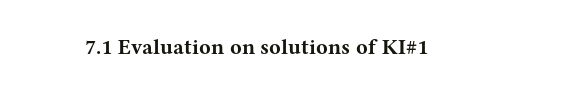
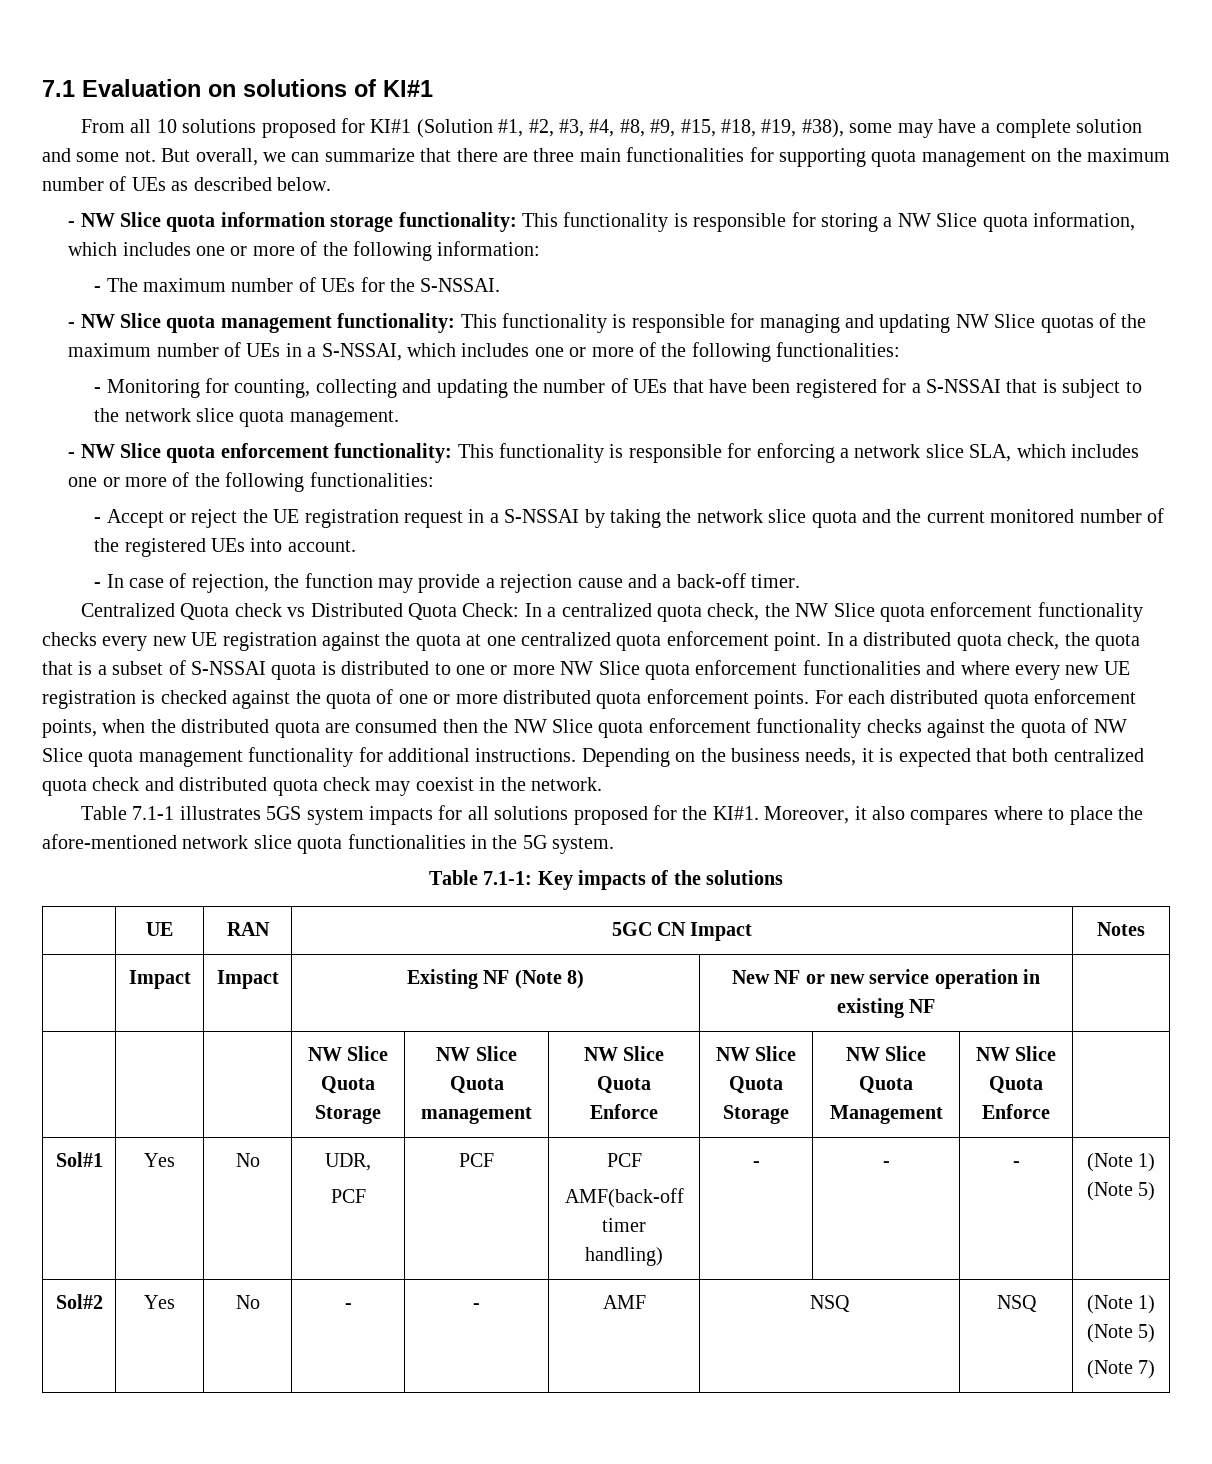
(429, 47) none -> [80,118,1143,138] [42,147,1170,167] [42,176,331,191] [68,212,1135,232] [68,241,541,261] [94,277,501,292] [68,313,1147,333] [68,342,901,362] [94,378,1142,398] [94,408,399,427] [68,443,1139,463] [68,472,434,492] [94,508,1164,528] [94,538,356,557] [94,573,801,593] [80,602,1143,622] [42,631,1140,651] [42,660,1130,680] [42,689,1137,709] [42,718,1127,738] [42,747,1144,767] [42,777,602,796] [80,805,1143,825] [42,834,615,854] [428,870,784,890] [146,922,173,936] [226,922,270,936] [611,922,753,941] [1097,922,1145,936] [128,970,191,989] [216,970,279,989] [406,969,585,989] [731,969,1041,989] [836,998,936,1018] [307,1046,389,1061] [321,1076,375,1094] [315,1105,381,1124] [436,1046,517,1061] [449,1076,504,1094] [421,1107,532,1124] [583,1046,665,1061] [597,1076,651,1094] [590,1104,658,1119] [715,1046,797,1061] [729,1076,783,1094] [723,1105,789,1124] [845,1046,927,1061] [859,1076,913,1094] [829,1105,943,1124] [975,1046,1057,1061] [989,1076,1043,1094] [982,1104,1050,1119] [55,1152,103,1167] [144,1153,175,1167] [235,1153,260,1167] [325,1153,371,1171] [330,1189,366,1203] [459,1153,494,1167] [606,1153,642,1167] [564,1188,684,1208] [602,1218,646,1232] [585,1247,663,1266] [752,1161,760,1167] [882,1161,890,1167] [1012,1161,1020,1167] [1086,1153,1156,1172] [1086,1182,1156,1201] [55,1294,103,1309] [144,1295,175,1309] [235,1295,260,1309] [344,1303,352,1309] [473,1303,480,1309] [602,1295,646,1309] [810,1295,850,1312] [996,1295,1037,1312] [1086,1295,1156,1314] [1086,1324,1156,1343] [1086,1360,1156,1379] // From all 10 solutions proposed for KI#1 (Solution #1, #2, #3, #4, #8, #9, #15, #18, #19, #38), some may have a complete solution and some not. But overall, we can summarize that there are three main functionalities for supporting quota management on the maximum number of UEs as described below. // - NW Slice quota information storage functionality: This functionality is responsible for storing a NW Slice quota information, which includes one or more of the following information: // - The maximum number of UEs for the S-NSSAI. // - NW Slice quota management functionality: This functionality is responsible for managing and updating NW Slice quotas of the maximum number of UEs in a S-NSSAI, which includes one or more of the following functionalities: // - Monitoring for counting, collecting and updating the number of UEs that have been registered for a S-NSSAI that is subject to the network slice quota management. // - NW Slice quota enforcement functionality: This functionality is responsible for enforcing a network slice SLA, which includes one or more of the following functionalities: // - Accept or reject the UE registration request in a S-NSSAI by taking the network slice quota and the current monitored number of the registered UEs into account. // - In case of rejection, the function may provide a rejection cause and a back-off timer. // Centralized Quota check vs Distributed Quota Check: In a centralized quota check, the NW Slice quota enforcement functionality checks every new UE registration against the quota at one centralized quota enforcement point. In a distributed quota check, the quota that is a subset of S-NSSAI quota is distributed to one or more NW Slice quota enforcement functionalities and where every new UE registration is checked against the quota of one or more distributed quota enforcement points. For each distributed quota enforcement points, when the distributed quota are consumed then the NW Slice quota enforcement functionality checks against the quota of NW Slice quota management functionality for additional instructions. Depending on the business needs, it is expected that both centralized quota check and distributed quota check may coexist in the network. // Table 7.1-1 illustrates 5GS system impacts for all solutions proposed for the KI#1. Moreover, it also compares where to place the afore-mentioned network slice quota functionalities in the 5G system. // Table 7.1-1: Key impacts of the solutions // | UE | RAN | 5GC CN Impact | Notes // | Impact | Impact | Existing NF (Note 8) | New NF or new service operation in existing NF | // | | | NW Slice Quota Storage | NW Slice Quota management | NW Slice Quota Enforce | NW Slice Quota Storage | NW Slice Quota Management | NW Slice Quota Enforce | // Sol#1 | Yes | No | UDR, // PCF | PCF | PCF // AMF(back-off timer handling) | - | - | - | (Note 1) (Note 5) // Sol#2 | Yes | No | - | - | AMF | NSQ | NSQ | (Note 1) (Note 5) // (Note 7)

